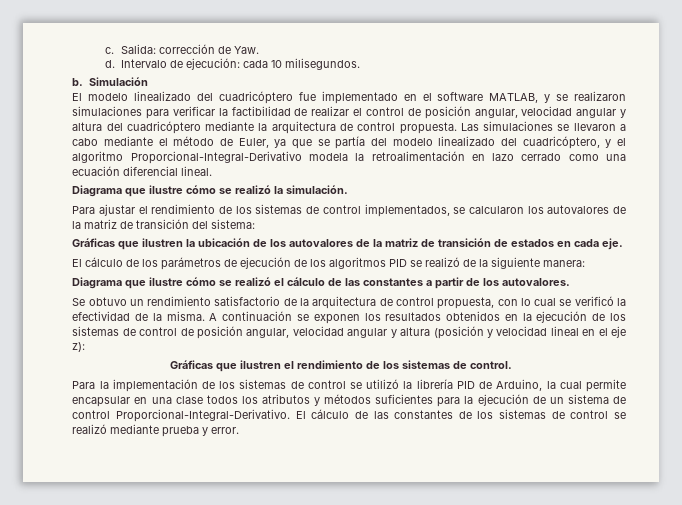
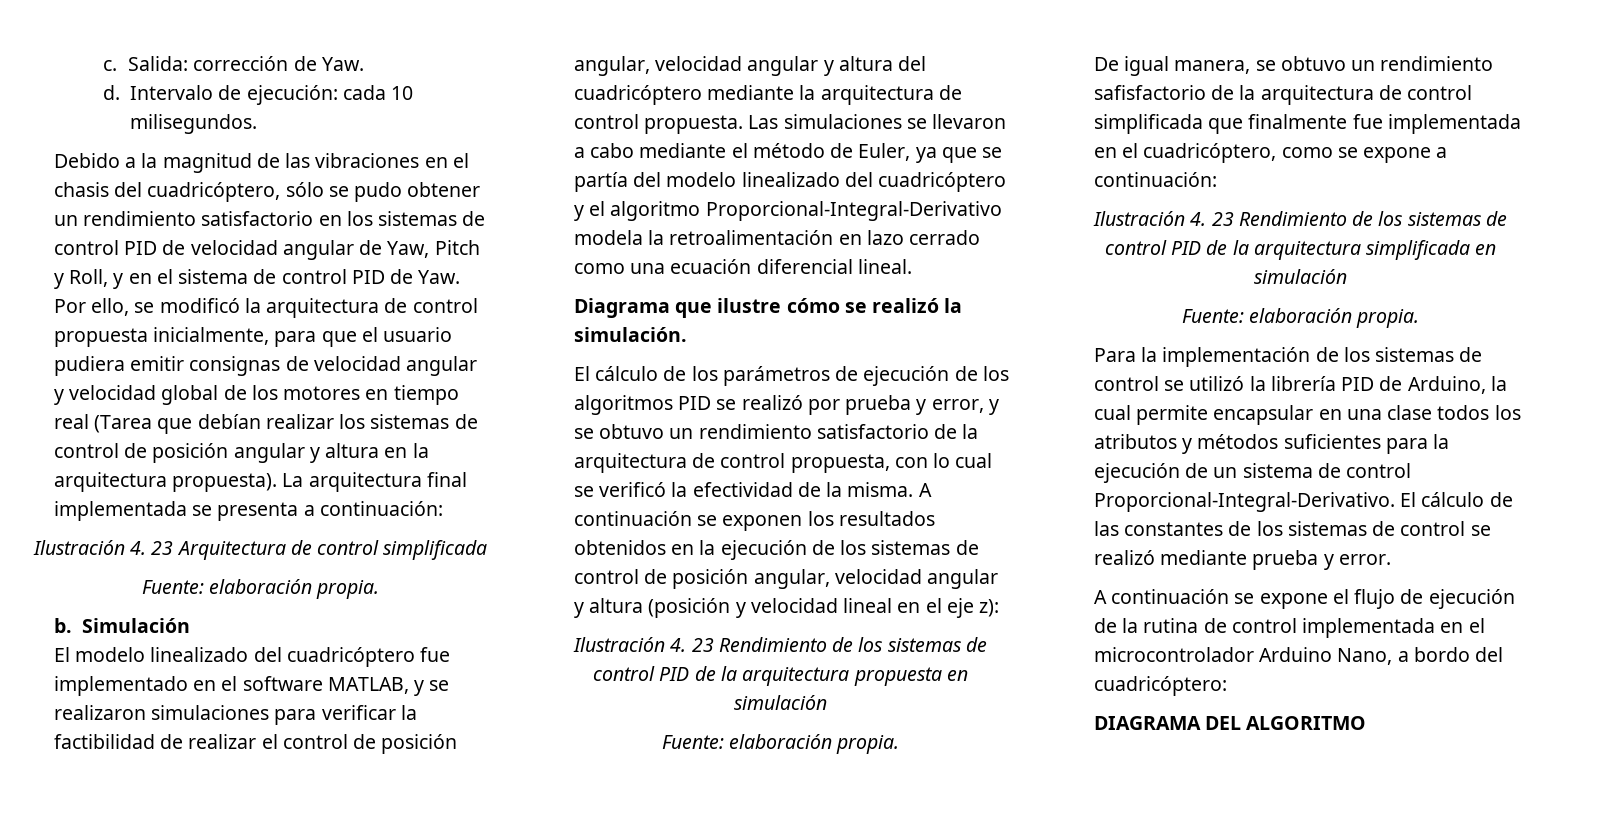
(361, 64) none -> [53,153,469,173] [53,182,481,202] [53,211,486,226] [53,240,480,260] [53,269,461,289] [53,298,478,318] [53,327,453,347] [53,356,478,376] [53,385,459,405] [53,414,478,434] [53,443,429,463] [53,472,467,492] [53,501,443,521] [32,540,488,560] [141,579,380,599] // Debido a la magnitud de las vibraciones en el chasis del cuadricóptero, sólo se pudo obtener un rendimiento satisfactorio en los sistemas de control PID de velocidad angular de Yaw, Pitch y Roll, y en el sistema de control PID de Yaw. Por ello, se modificó la arquitectura de control propuesta inicialmente, para que el usuario pudiera emitir consignas de velocidad angular y velocidad global de los motores en tiempo real (Tarea que debían realizar los sistemas de control de posición angular y altura en la arquitectura propuesta). La arquitectura final implementada se presenta a continuación: // Ilustración 4. 23 Arquitectura de control simplificada // Fuente: elaboración propia.
[522,136,600,149] cuadricóptero, -> [878,172,1007,192] cuadricóptero
[72,204,627,217] [72,219,256,229] [72,238,624,250] // Para ajustar el rendimiento de los sistemas de control implementados, se calcularon los autovalores de la matriz de transición del sistema: // Gráficas que ilustren la ubicación de los autovalores de la matriz de transición de estados en cada eje. -> (687, 334) none
[463,257,586,269] [72,277,571,289] [72,298,86,306] de la siguiente manera: // Diagrama que ilustre cómo se realizó el cálculo de las constantes a partir de los autovalores. // Se -> [807,395,999,415] [573,428,594,439] por prueba y error, y se
[170,360,512,372] Gráficas que ilustren el rendimiento de los sistemas de control. -> [573,637,987,652] [593,666,968,686] [734,695,827,710] [661,734,900,754] [1093,56,1494,76] [1093,85,1473,105] [1093,114,1521,134] [1093,143,1448,163] [1093,172,1217,187] [1093,211,1507,226] [1104,240,1497,260] [1254,269,1347,284] [1181,308,1420,328] Ilustración 4. 23 Rendimiento de los sistemas de control PID de la arquitectura propuesta en simulación // Fuente: elaboración propia. // De igual manera, se obtuvo un rendimiento safisfactorio de la arquitectura de control simplificada que finalmente fue implementada en el cuadricóptero, como se expone a continuación: // Ilustración 4. 23 Rendimiento de los sistemas de control PID de la arquitectura simplificada en simulación // Fuente: elaboración propia.
(240, 430) none -> [1093,589,1515,609] [1093,618,1485,638] [1093,647,1504,665] [1093,676,1227,696] [1093,716,1367,730] // A continuación se expone el flujo de ejecución de la rutina de control implementada en el microcontrolador Arduino Nano, a bordo del cuadricóptero: // DIAGRAMA DEL ALGORITMO

